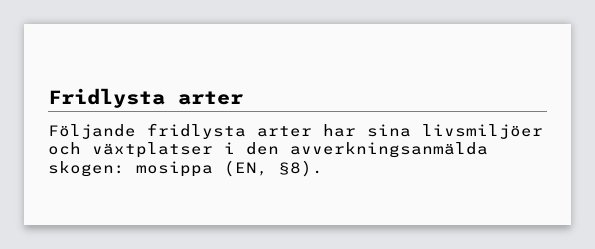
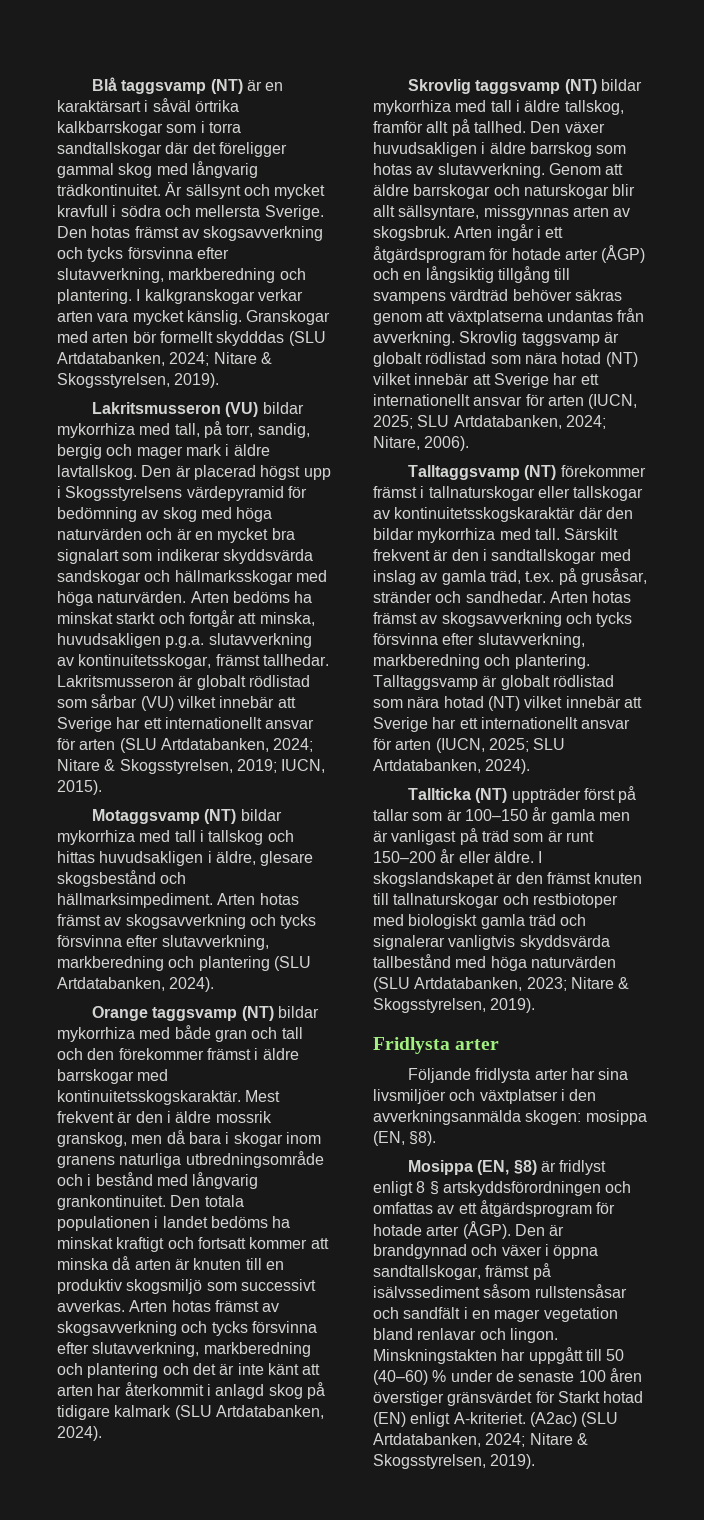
(48, 98) none -> [92,77,284,94] [57,98,239,112] [57,121,241,136] [57,142,287,157] [57,161,258,178] [57,182,326,199] [57,205,324,220] [57,226,324,241] [57,247,229,262] [57,268,306,283] [57,289,303,304] [57,310,331,325] [57,331,326,346] [57,352,272,366] [57,373,220,388] [92,402,304,417] [57,421,310,438] [57,444,270,459] [57,465,331,480] [57,486,307,501] [57,507,273,522] [57,528,295,543] [57,549,313,564] [57,570,327,585] [57,591,313,606] [57,610,315,627] [57,633,312,648] [57,654,329,669] [57,675,310,690] [57,694,296,711] [57,717,315,732] [57,738,314,753] [57,759,326,774] [57,780,102,795] [92,809,282,824] [57,830,294,845] [57,851,314,866] [57,870,187,887] [57,893,299,908] [57,914,317,929] [57,935,269,950] [57,956,311,971] [57,977,215,992] [92,1006,320,1021] [57,1025,303,1042] [57,1048,299,1060] [57,1069,169,1084] [57,1090,281,1105] [57,1111,272,1123] [57,1130,321,1147] [57,1151,324,1168] [57,1172,259,1189] [57,1195,244,1210] [57,1216,291,1231] [57,1237,329,1252] [57,1256,284,1270] [57,1279,316,1294] [57,1300,280,1312] [57,1321,317,1336] [57,1342,311,1357] [57,1363,321,1378] [57,1382,325,1399] [57,1405,324,1420] [57,1426,102,1441] [408,79,643,94] [373,100,624,115] [373,119,605,136] [373,142,627,157] [373,163,624,178] [373,184,636,199] [373,205,631,220] [373,224,564,241] [373,245,646,263] [373,266,571,283] [373,289,622,304] [373,308,645,325] [373,331,619,346] [373,352,638,367] [373,373,599,388] [373,394,638,409] [373,415,606,429] [373,436,470,451] [408,465,646,480] [373,486,644,501] [373,507,633,522] [373,528,619,543] [373,549,631,564] [373,568,647,585] [373,591,632,603] [373,612,633,627] [373,633,585,648] [373,654,590,669] [373,675,614,690] [373,696,642,711] [373,717,631,732] [373,738,566,753] [373,759,531,774] [408,786,637,803] [373,807,630,824] [373,828,594,845] [373,849,543,863] [373,872,643,887] [373,893,618,908] [373,914,587,929] [373,935,610,950] [373,954,616,971] [373,977,630,992] [373,998,536,1013] Blå taggsvamp (NT) är en karaktärsart i såväl örtrika kalkbarrskogar som i torra sandtallskogar där det föreligger gammal skog med långvarig trädkontinuitet. Är sällsynt och mycket kravfull i södra och mellersta Sverige. Den hotas främst av skogsavverkning och tycks försvinna efter slutavverkning, markberedning och plantering. I kalkgranskogar verkar arten vara mycket känslig. Granskogar med arten bör formellt skydddas (SLU Artdatabanken, 2024; Nitare & Skogsstyrelsen, 2019). // Lakritsmusseron (VU) bildar mykorrhiza med tall, på torr, sandig, bergig och mager mark i äldre lavtallskog. Den är placerad högst upp i Skogsstyrelsens värdepyramid för bedömning av skog med höga naturvärden och är en mycket bra signalart som indikerar skyddsvärda sandskogar och hällmarksskogar med höga naturvärden. Arten bedöms ha minskat starkt och fortgår att minska, huvudsakligen p.g.a. slutavverkning av kontinuitetsskogar, främst tallhedar. Lakritsmusseron är globalt rödlistad som sårbar (VU) vilket innebär att Sverige har ett internationellt ansvar för arten (SLU Artdatabanken, 2024; Nitare & Skogsstyrelsen, 2019; IUCN, 2015). // Motaggsvamp (NT) bildar mykorrhiza med tall i tallskog och hittas huvudsakligen i äldre, glesare skogsbestånd och hällmarksimpediment. Arten hotas främst av skogsavverkning och tycks försvinna efter slutavverkning, markberedning och plantering (SLU Artdatabanken, 2024). // Orange taggsvamp (NT) bildar mykorrhiza med både gran och tall och den förekommer främst i äldre barrskogar med kontinuitetsskogskaraktär. Mest frekvent är den i äldre mossrik granskog, men då bara i skogar inom granens naturliga utbredningsområde och i bestånd med långvarig grankontinuitet. Den totala populationen i landet bedöms ha minskat kraftigt och fortsatt kommer att minska då arten är knuten till en produktiv skogsmiljö som successivt avverkas. Arten hotas främst av skogsavverkning och tycks försvinna efter slutavverkning, markberedning och plantering och det är inte känt att arten har återkommit i anlagd skog på tidigare kalmark (SLU Artdatabanken, 2024). // Skrovlig taggsvamp (NT) bildar mykorrhiza med tall i äldre tallskog, framför allt på tallhed. Den växer huvudsakligen i äldre barrskog som hotas av slutavverkning. Genom att äldre barrskogar och naturskogar blir allt sällsyntare, missgynnas arten av skogsbruk. Arten ingår i ett åtgärdsprogram för hotade arter (ÅGP) och en långsiktig tillgång till svampens värdträd behöver säkras genom att växtplatserna undantas från avverkning. Skrovlig taggsvamp är globalt rödlistad som nära hotad (NT) vilket innebär att Sverige har ett internationellt ansvar för arten (IUCN, 2025; SLU Artdatabanken, 2024; Nitare, 2006). // Talltaggsvamp (NT) förekommer främst i tallnaturskogar eller tallskogar av kontinuitetsskogskaraktär där den bildar mykorrhiza med tall. Särskilt frekvent är den i sandtallskogar med inslag av gamla träd, t.ex. på grusåsar, stränder och sandhedar. Arten hotas främst av skogsavverkning och tycks försvinna efter slutavverkning, markberedning och plantering. Talltaggsvamp är globalt rödlistad som nära hotad (NT) vilket innebär att Sverige har ett internationellt ansvar för arten (IUCN, 2025; SLU Artdatabanken, 2024). // Tallticka (NT) uppträder först på tallar som är 100–150 år gamla men är vanligast på träd som är runt 150–200 år eller äldre. I skogslandskapet är den främst knuten till tallnaturskogar och restbiotoper med biologiskt gamla träd och signalerar vanligtvis skyddsvärda tallbestånd med höga naturvärden (SLU Artdatabanken, 2023; Nitare & Skogsstyrelsen, 2019). //
(323, 168) none -> [408,1160,607,1175] [373,1181,632,1196] [373,1200,616,1217] [373,1221,565,1239] [373,1244,599,1259] [373,1263,551,1280] [373,1284,627,1298] [373,1307,618,1322] [373,1328,558,1343] [373,1347,625,1364] [373,1368,642,1385] [373,1391,644,1406] [373,1412,619,1427] [373,1433,588,1447] [373,1454,536,1469] // Mosippa (EN, §8) är fridlyst enligt 8 § artskyddsförordningen och omfattas av ett åtgärdsprogram för hotade arter (ÅGP). Den är brandgynnad och växer i öppna sandtallskogar, främst på isälvssediment såsom rullstensåsar och sandfält i en mager vegetation bland renlavar och lingon. Minskningstakten har uppgått till 50 (40–60) % under de senaste 100 åren överstiger gränsvärdet för Starkt hotad (EN) enligt A-kriteriet. (A2ac) (SLU Artdatabanken, 2024; Nitare & Skogsstyrelsen, 2019).

